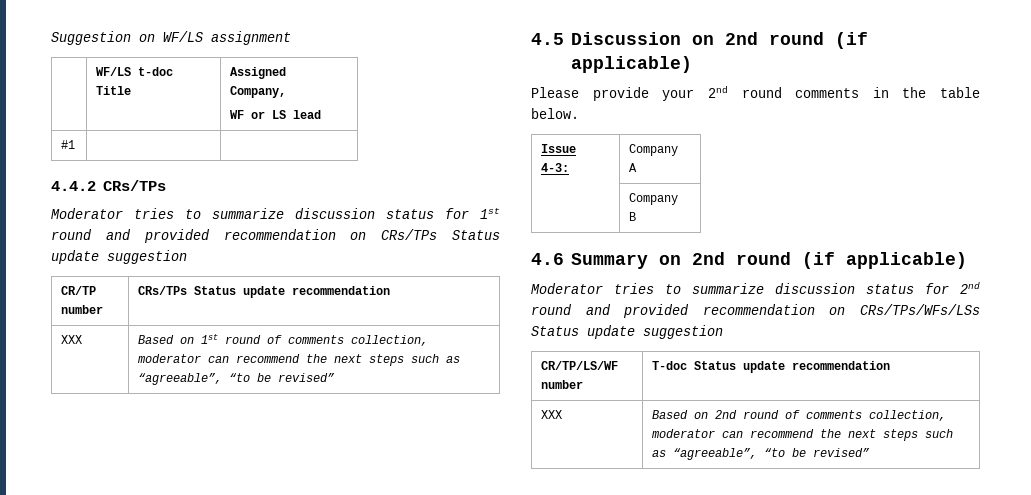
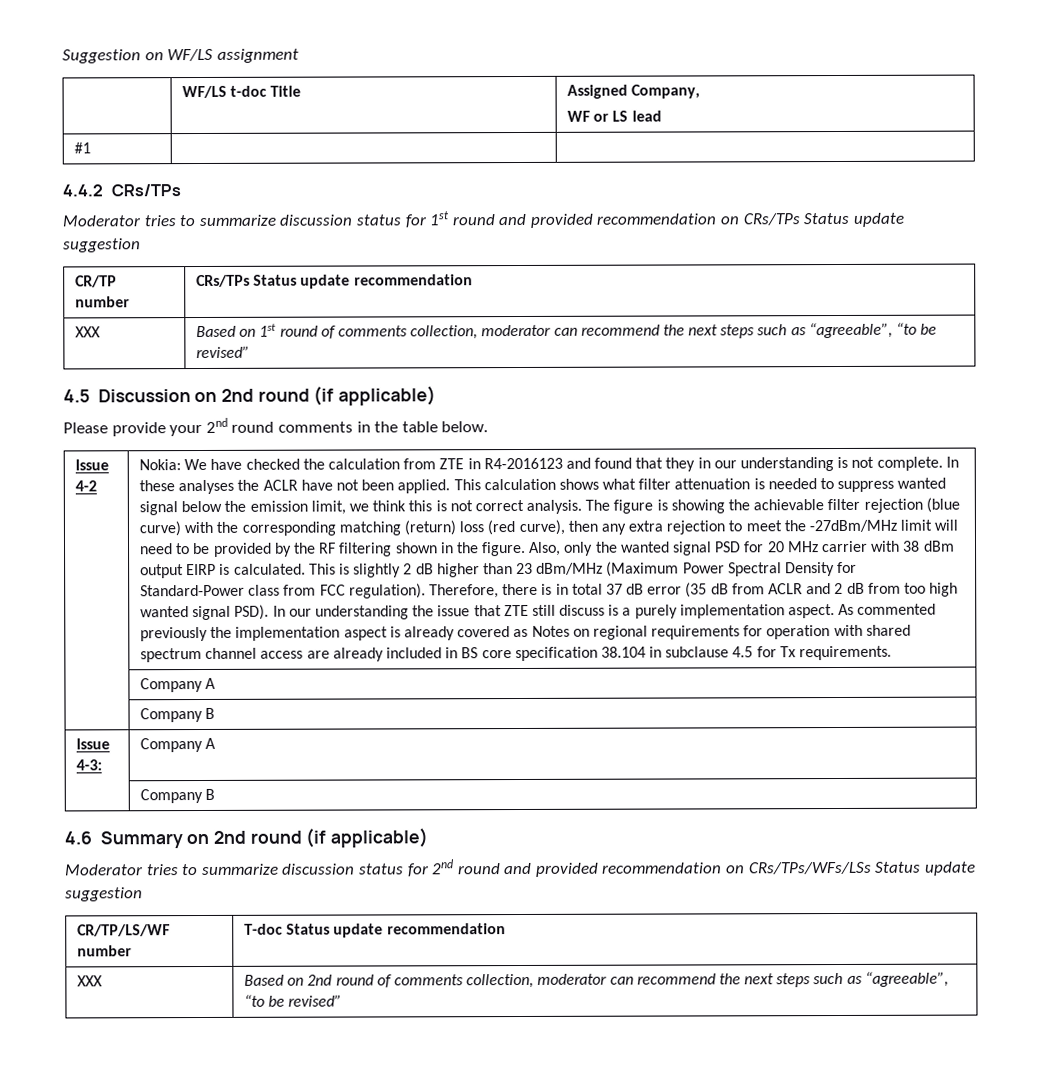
(579, 113) none -> [75,459,110,471] [75,480,98,492] [139,456,959,472] [139,477,947,495] [139,497,960,516] [139,519,959,537] [139,540,955,557] [140,561,858,579] [140,582,959,599] [140,603,937,621] [140,624,911,642] [140,645,893,663] [140,677,217,693] [140,707,216,723] // Issue 4-2 | Nokia: We have checked the calculation from ZTE in R4-2016123 and found that they in our understanding is not complete. In these analyses the ACLR have not been applied. This calculation shows what filter attenuation is needed to suppress wanted signal below the emission limit, we think this is not correct analysis. The figure is showing the achievable filter rejection (blue curve) with the corresponding matching (return) loss (red curve), then any extra rejection to meet the -27dBm/MHz limit will need to be provided by the RF filtering shown in the figure. Also, only the wanted signal PSD for 20 MHz carrier with 38 dBm output EIRP is calculated. This is slightly 2 dB higher than 23 dBm/MHz (Maximum Power Spectral Density for Standard-Power class from FCC regulation). Therefore, there is in total 37 dB error (35 dB from ACLR and 2 dB from too high wanted signal PSD). In our understanding the issue that ZTE still discuss is a purely implementation aspect. As commented previously the implementation aspect is already covered as Notes on regional requirements for operation with shared spectrum channel access are already included in BS core specification 38.104 in subclause 4.5 for Tx requirements. // | Company A // | Company B

